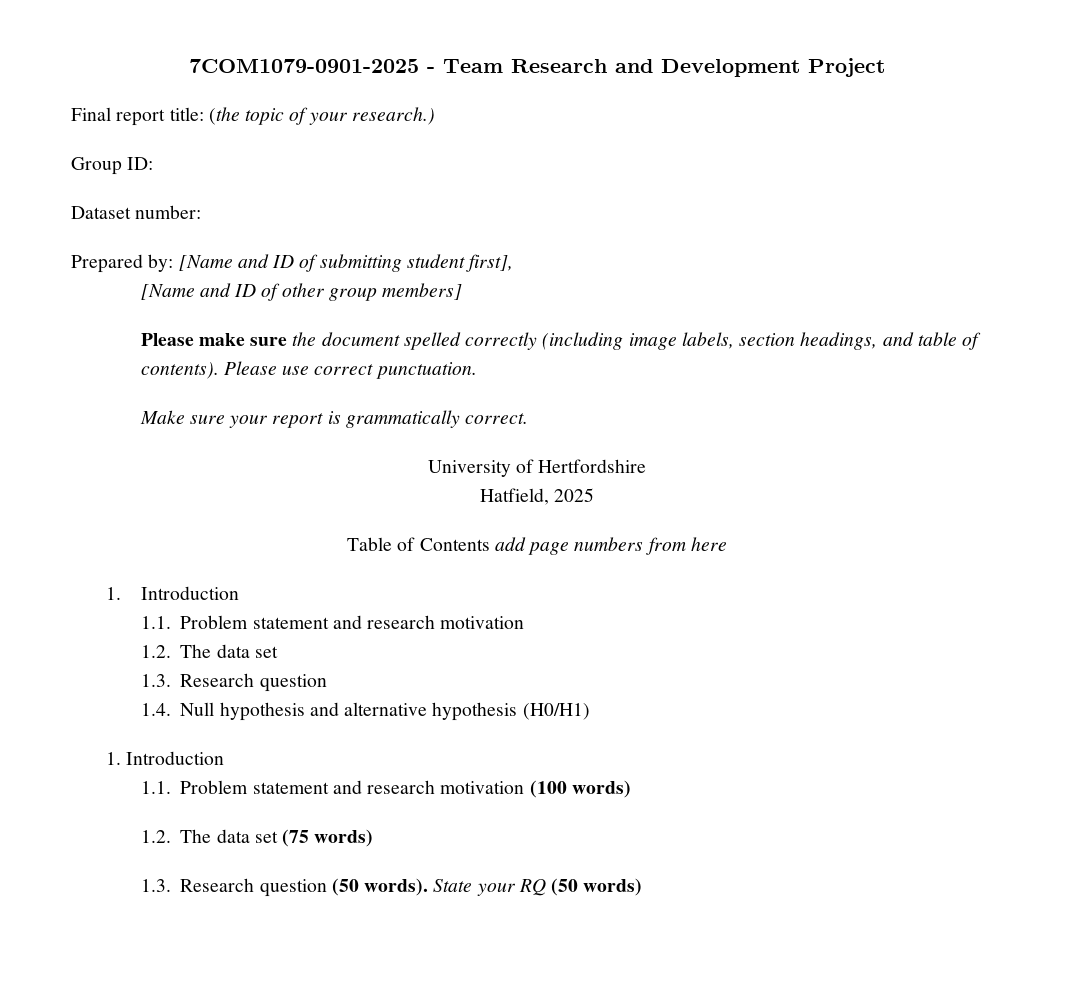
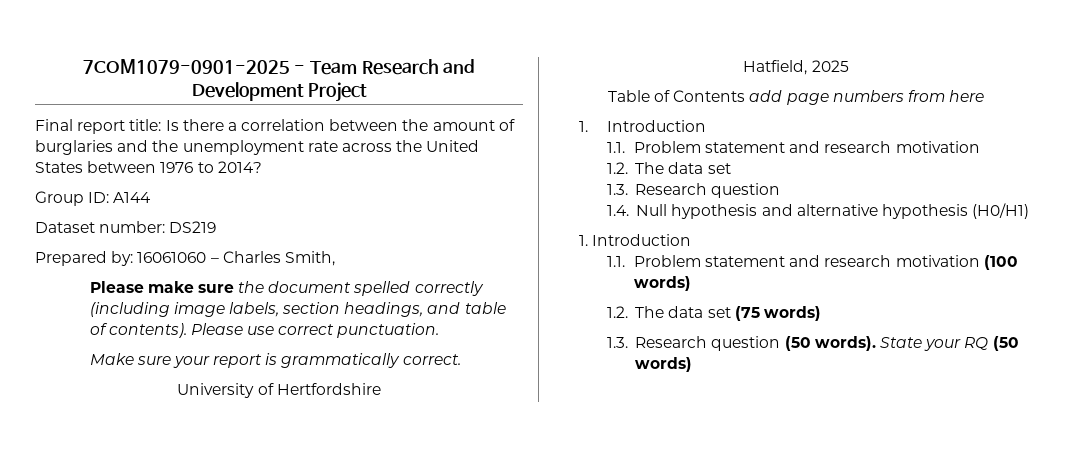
[208,107,435,125] (the topic of your research.) -> [165,119,515,131] [35,140,480,155] [35,161,262,173] Is there a correlation between the amount of burglaries and the unemployment rate across the United States between 1976 to 2014?
(154, 163) none -> [113,192,152,203] A144
(202, 212) none -> [169,221,217,233] DS219
[178,254,514,272] [140,283,463,301] [Name and ID of submitting student first], // [Name and ID of other group members] -> [137,251,335,266] 16061060 – Charles Smith,

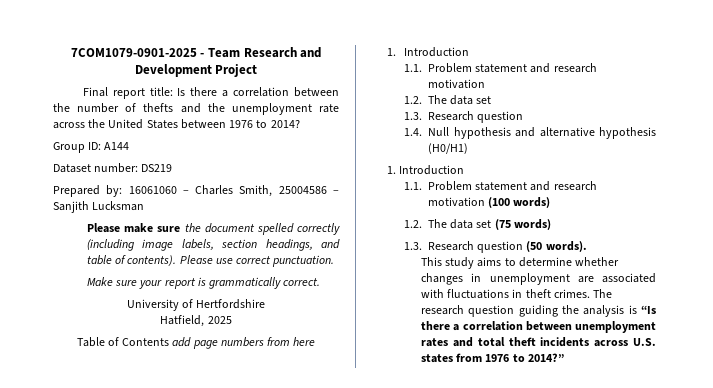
[432,119,515,131] [35,140,113,155] amount of burglaries -> [77,103,174,113] number of thefts
(335, 258) none -> [278,186,339,194] [53,201,145,213] 25004586 – Sanjith Lucksman
[880,336,1019,351] [635,357,693,372] State your RQ (50 words) -> [420,257,620,269] [420,273,656,285] [420,289,613,299] [420,305,656,317] [420,321,656,333] [420,337,656,347] [420,353,564,363] // This study aims to determine whether changes in unemployment are associated with fluctuations in theft crimes. The research question guiding the analysis is “Is there a correlation between unemployment rates and total theft incidents across U.S. states from 1976 to 2014?”

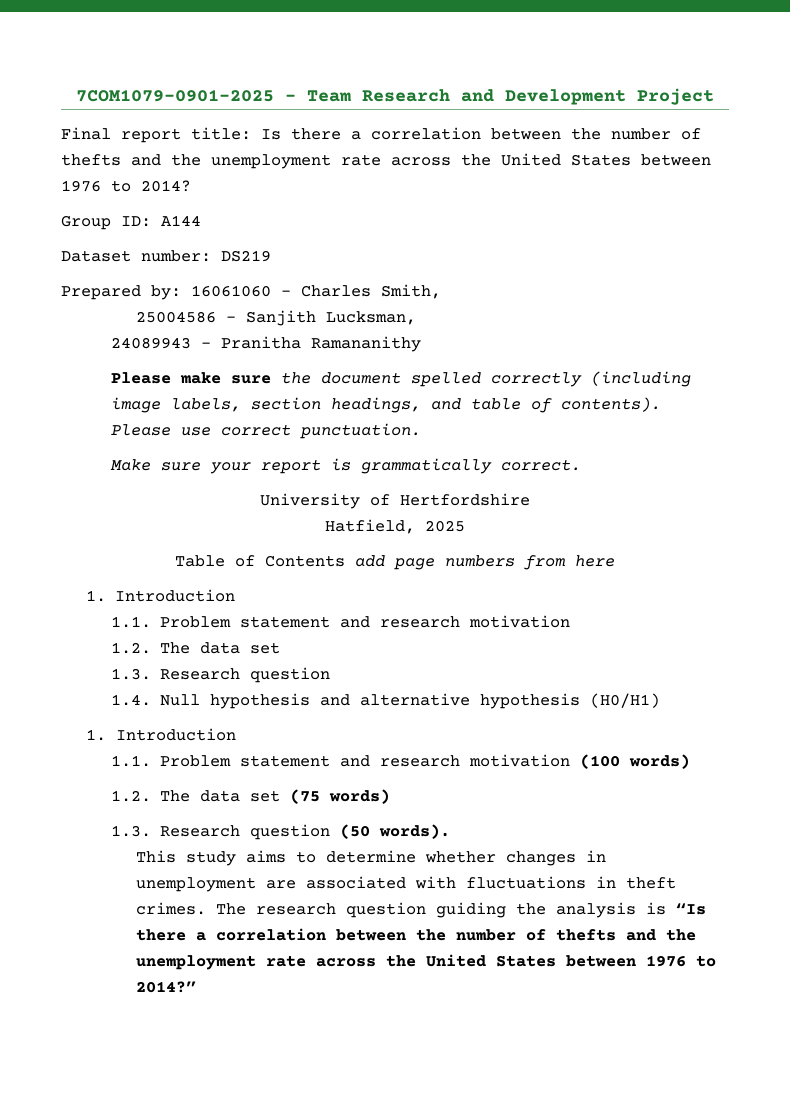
(273, 191) none -> (441, 291) //
[92,201,145,211] Lucksman -> [326,311,417,325] [111,336,422,352] Lucksman, // 24089943 – Pranitha Ramananithy
[575,321,656,333] [420,337,656,347] [420,353,483,363] unemployment rates and total theft incidents across U.S. states from -> [416,929,697,941] [136,954,637,970] the number of thefts and the unemployment rate across the United States between

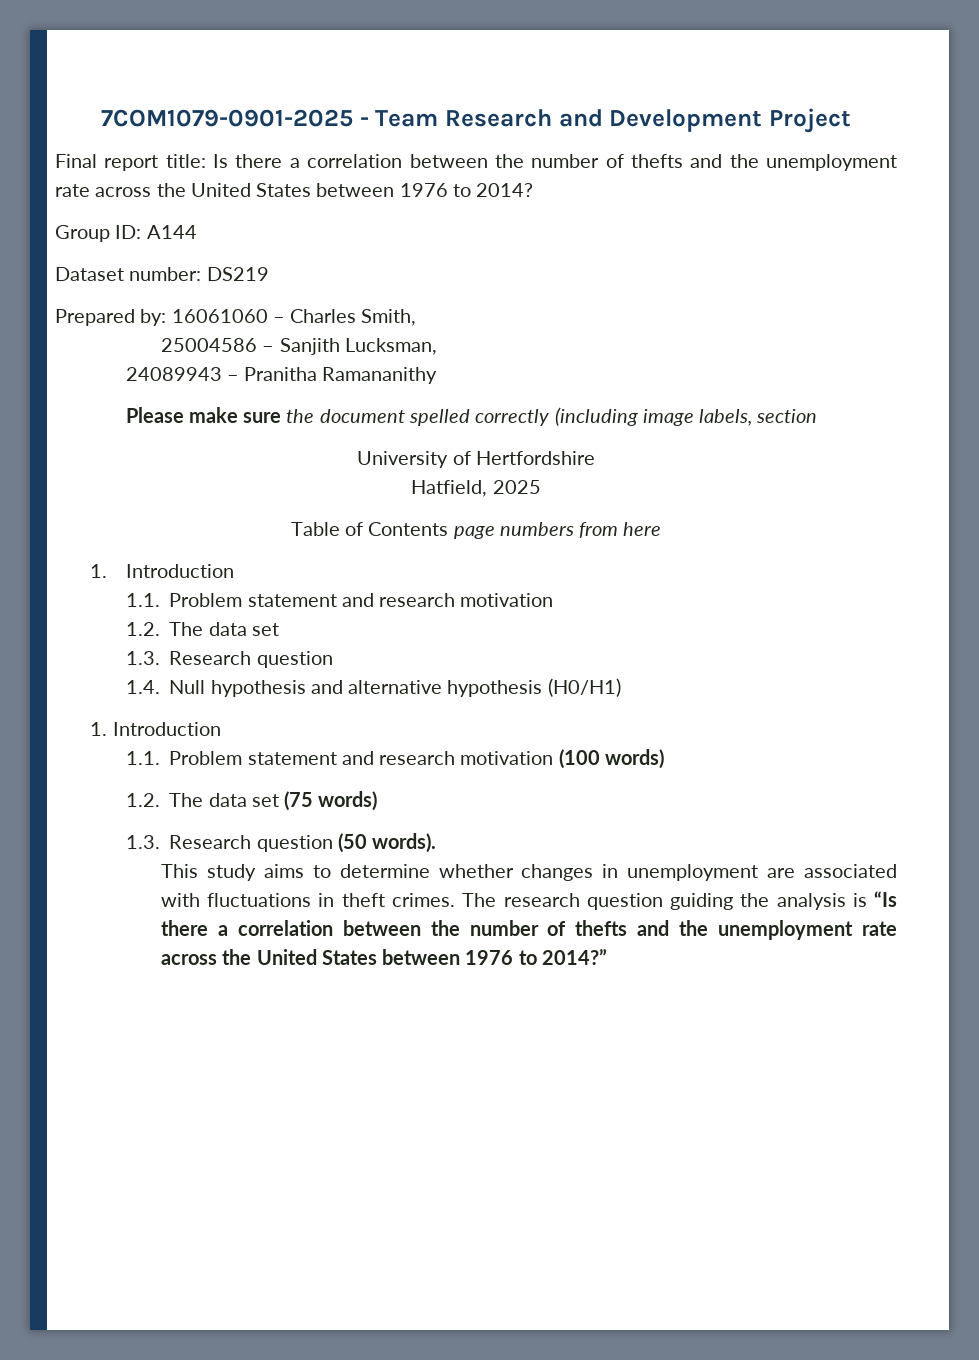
[331,397,662,413] [111,423,422,439] [110,458,582,474] headings, and table of contents). Please use correct punctuation. // Make sure your report is grammatically correct. -> (818, 416) none
[355,555,385,567] add -> (449, 529) none

